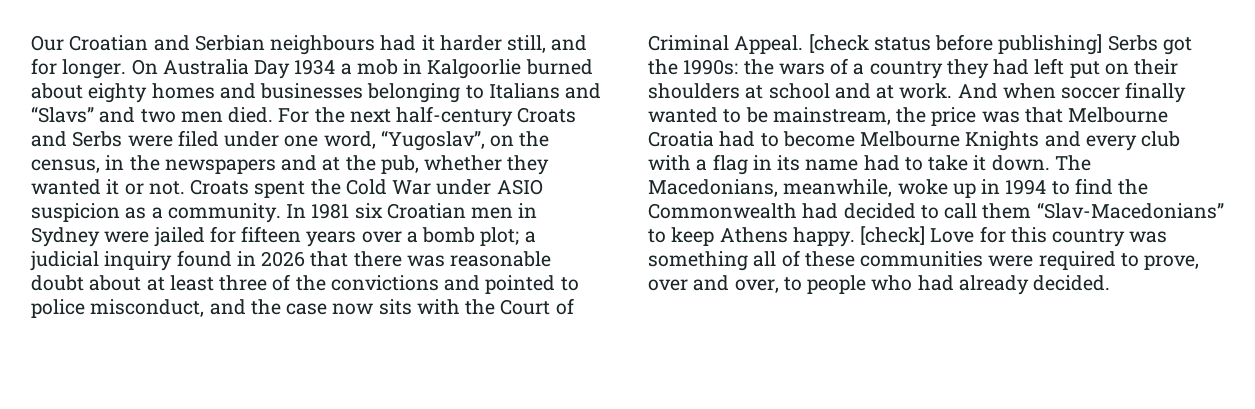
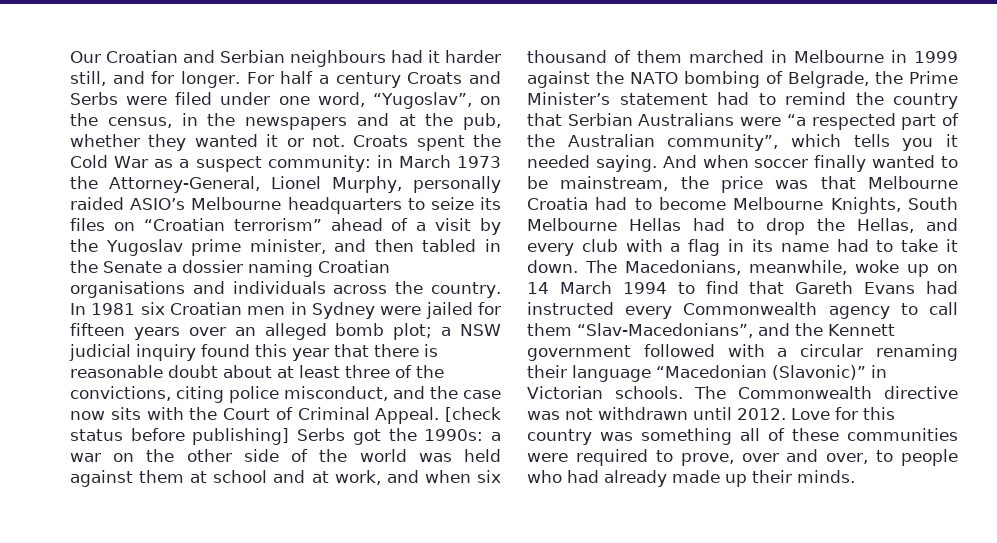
[131,59,593,79] [31,83,602,103] [31,106,514,127] On Australia Day 1934 a mob in Kalgoorlie burned about eighty homes and businesses belonging to Italians and “Slavs” and two men died. For the next half-century -> [246,71,401,88] For half a century
[436,179,543,195] [31,203,281,223] under ASIO suspicion as a community. -> [154,155,501,172] [70,176,501,193] [70,197,502,214] [70,218,501,235] [70,239,502,256] [70,260,390,277] [70,281,502,298] as a suspect community: in March 1973 the Attorney-General, Lionel Murphy, personally raided ASIO’s Melbourne headquarters to seize its files on “Croatian terrorism” ahead of a visit by the Yugoslav prime minister, and then tabled in the Senate a dossier naming Croatian organisations and individuals across the country.
[406,231,418,243] a -> [234,323,327,340] an alleged
(536, 237) none -> [460,324,501,336] NSW
[236,251,306,267] in 2026 -> [255,344,329,361] this year
[406,255,445,267] was -> [424,344,438,357] is
[330,275,579,294] convictions and pointed to -> [70,386,224,403] convictions, citing
[743,58,1179,79] [648,83,953,99] the wars of a country they had left put on their shoulders at school and at work. -> [491,432,502,441] [70,449,502,462] [70,470,501,487] [527,50,958,63] [527,71,958,88] [527,92,958,109] [527,113,959,130] [527,134,958,151] [527,155,657,172] a war on the other side of the world was held against them at school and at work, and when six thousand of them marched in Melbourne in 1999 against the NATO bombing of Belgrade, the Prime Minister’s statement had to remind the country that Serbian Australians were “a respected part of the Australian community”, which tells you it needed saying.
[965,131,1040,151] Knights -> [830,197,958,214] [527,218,914,235] Knights, South Melbourne Hellas had to drop the Hellas,
[981,178,1149,195] [648,202,1224,219] [648,226,926,247] in 1994 to find the Commonwealth had decided to call them “Slav-Macedonians” to keep Athens happy. [check] -> [937,264,958,273] [527,281,958,294] [527,302,958,319] [527,323,895,338] [527,344,958,361] [527,365,887,382] [527,386,958,399] [527,407,786,420] on 14 March 1994 to find that Gareth Evans had instructed every Commonwealth agency to call them “Slav-Macedonians”, and the Kennett government followed with a circular renaming their language “Macedonian (Slavonic)” in Victorian schools. The Commonwealth directive was not withdrawn until 2012.
[1033,275,1111,291] decided. -> [672,470,855,487] made up their minds.

